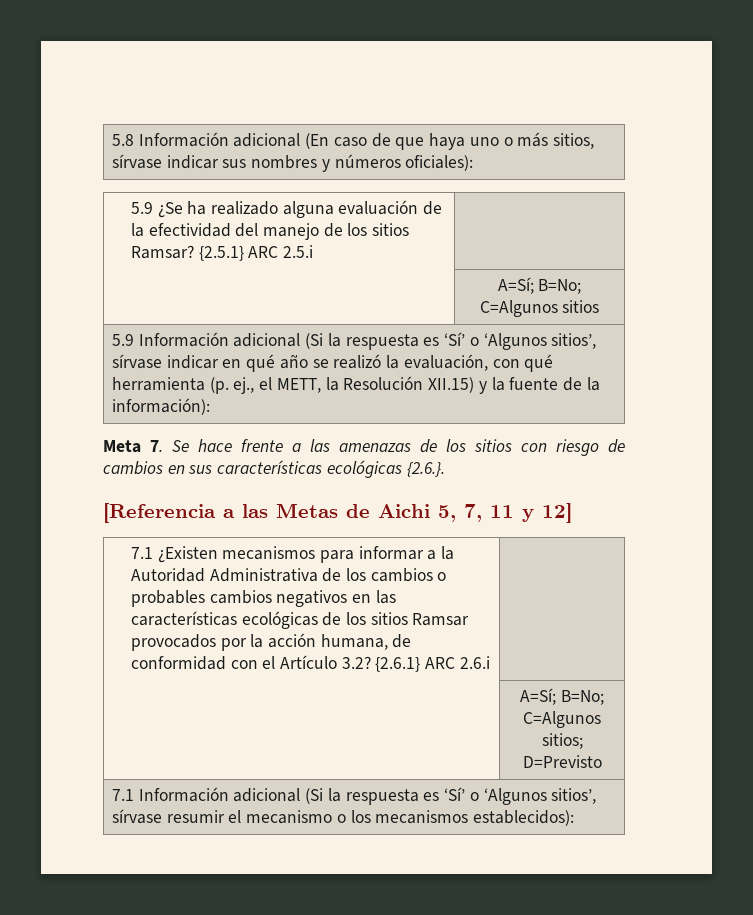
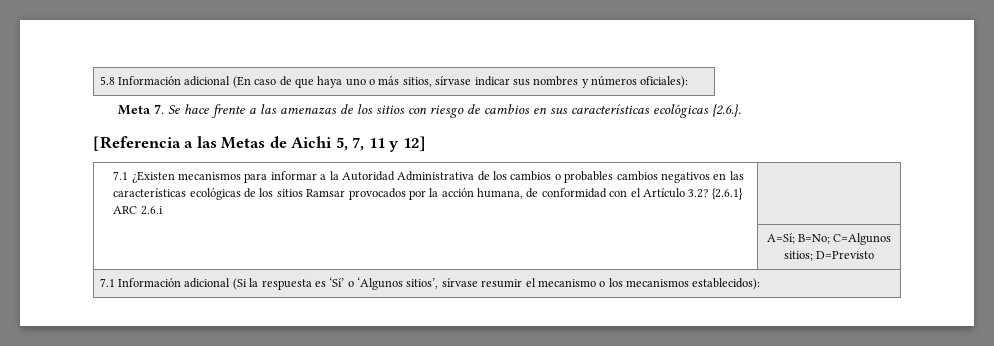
[130,200,443,218] [130,223,410,240] [130,245,313,261] [497,277,582,294] [479,300,600,317] [111,332,597,350] [111,354,554,372] [111,376,600,394] [111,398,210,415] // 5.9 ¿Se ha realizado alguna evaluación de la efectividad del manejo de los sitios Ramsar? {2.5.1} ARC 2.5.i | // | A=Sí; B=No; C=Algunos sitios // 5.9 Información adicional (Si la respuesta es ‘Sí’ o ‘Algunos sitios’, sírvase indicar en qué año se realizó la evaluación, con qué herramienta (p. ej., el METT, la Resolución XII.15) y la fuente de la información): -> (689, 82) none

